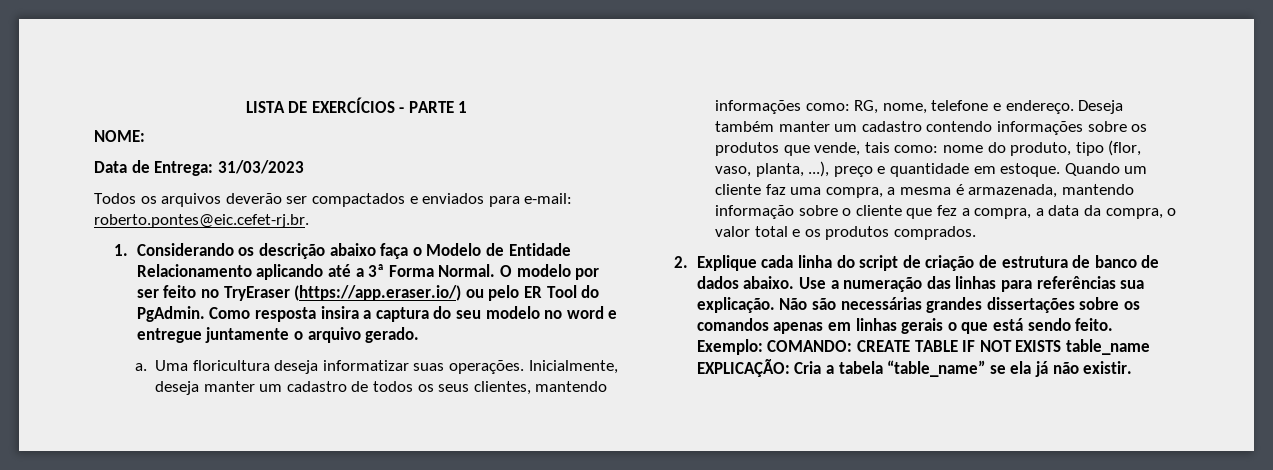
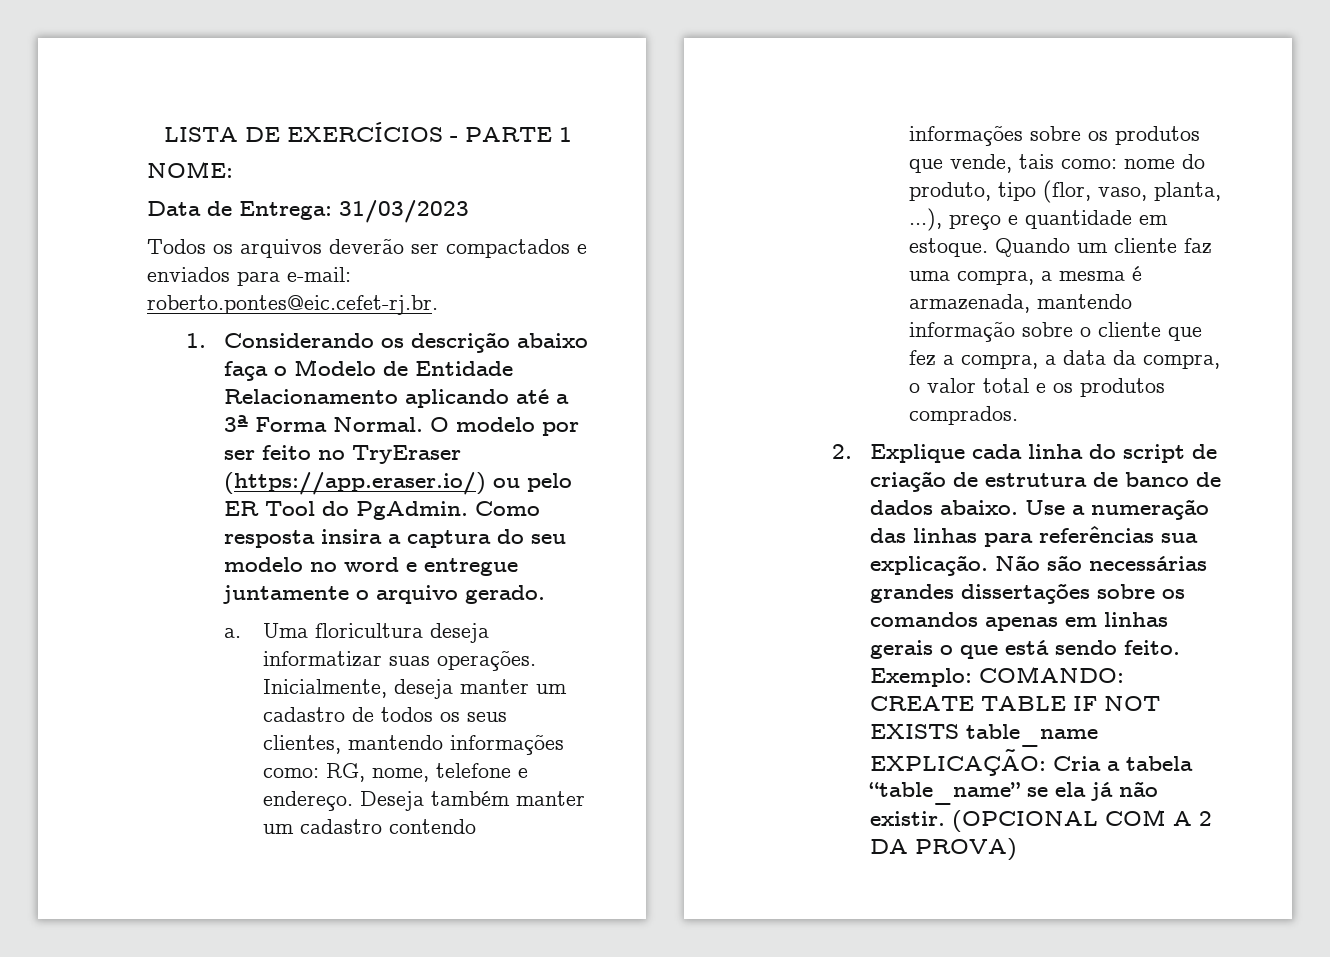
(1133, 367) none -> [952,809,1213,832] [870,838,1018,861] (OPCIONAL COM A 2 DA PROVA)

